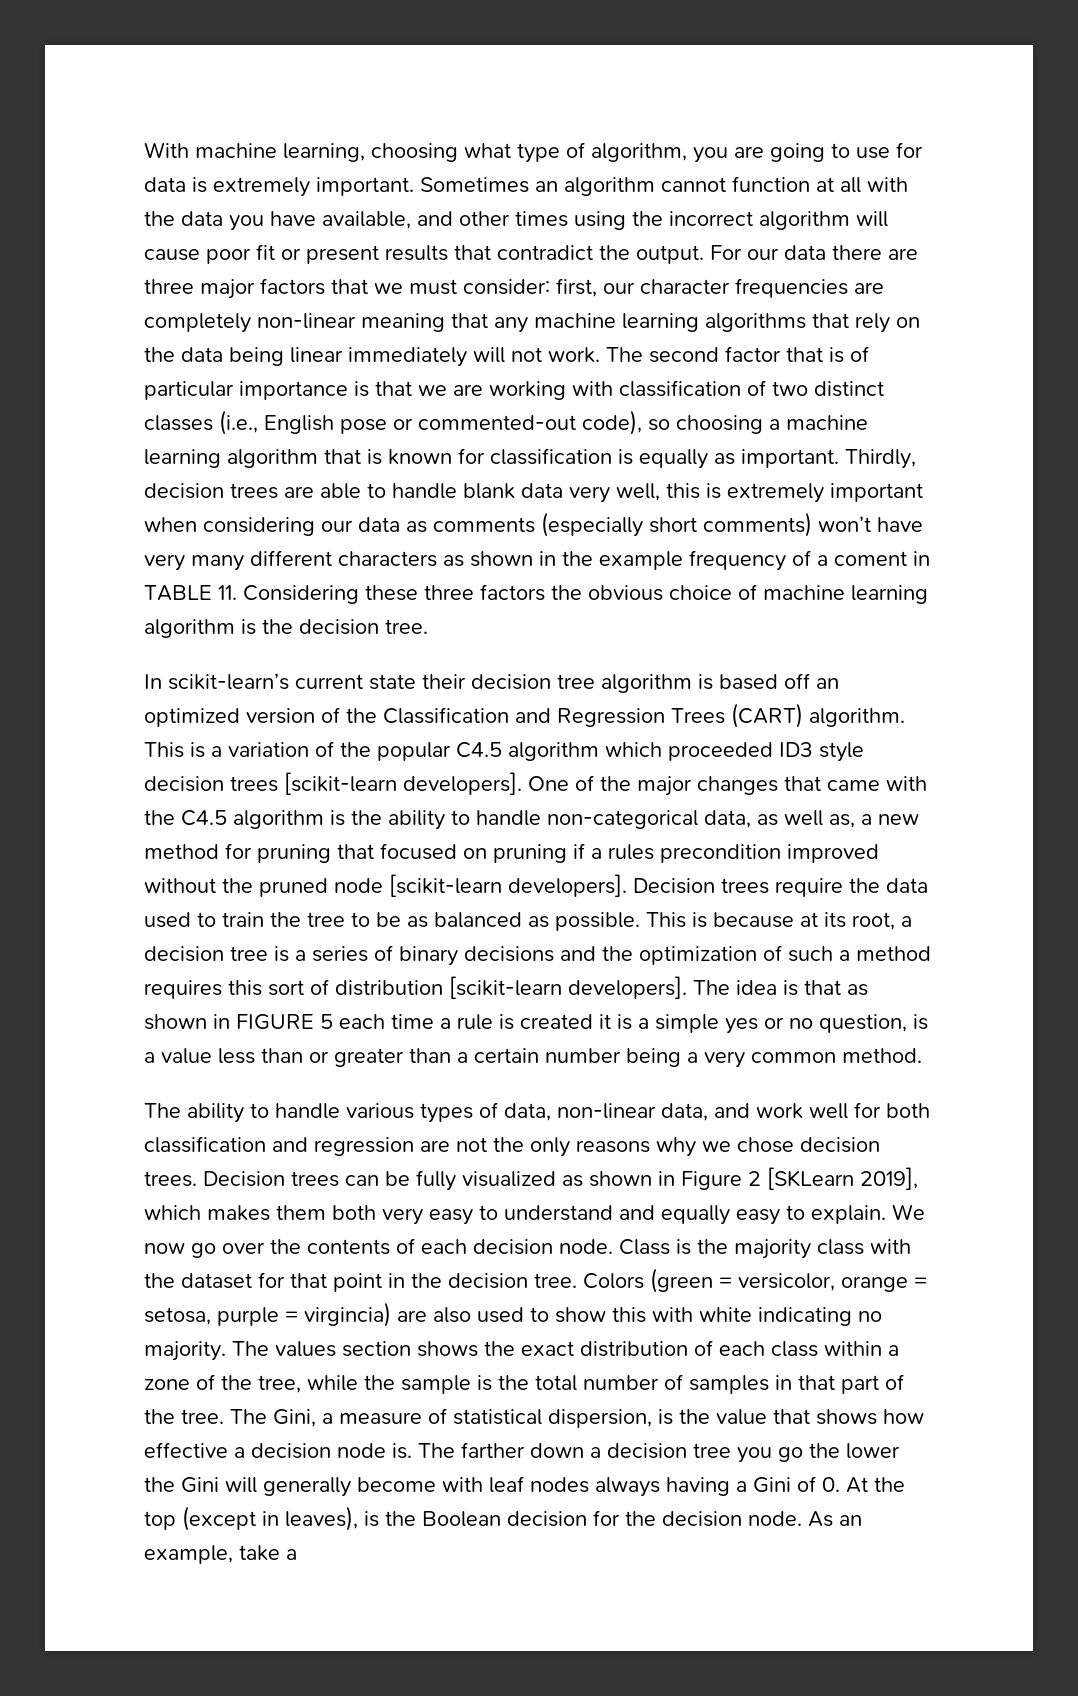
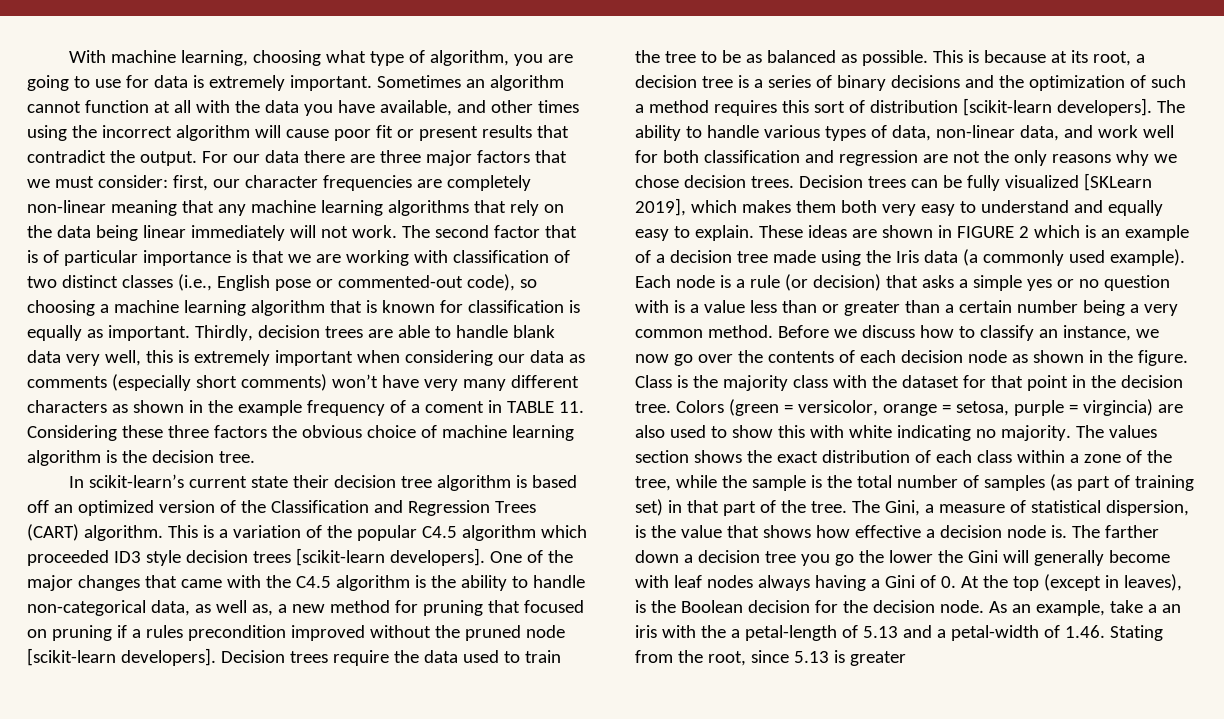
[736,980,868,996] [144,1014,928,1034] [144,1048,922,1068] [144,1103,181,1118] idea is that as shown in FIGURE 5 each time a rule is created it is a simple yes or no question, is a value less than or greater than a certain number being a very common method. // The -> (1185, 106) none
[562,1171,761,1190] as shown in Figure 2 -> (1079, 181) none
[892,1204,925,1220] We -> [758,225,1189,241] [635,249,1185,266] [635,274,1170,291] [635,300,1178,316] [635,325,1159,341] These ideas are shown in FIGURE 2 which is an example of a decision tree made using the Iris data (a commonly used example). Each node is a rule (or decision) that asks a simple yes or no question with is a value less than or greater than a certain number being a very common method. Before we discuss how to classify an instance, we
[559,1239,613,1254] node. -> [967,350,1188,366] node as shown in the figure.
(769, 1384) none -> [1049,474,1194,491] [635,499,663,516] (as part of training set)
(297, 1554) none -> [1161,604,1181,613] [635,625,1163,641] [635,650,906,666] an iris with the a petal-length of 5.13 and a petal-width of 1.46. Stating from the root, since 5.13 is greater

